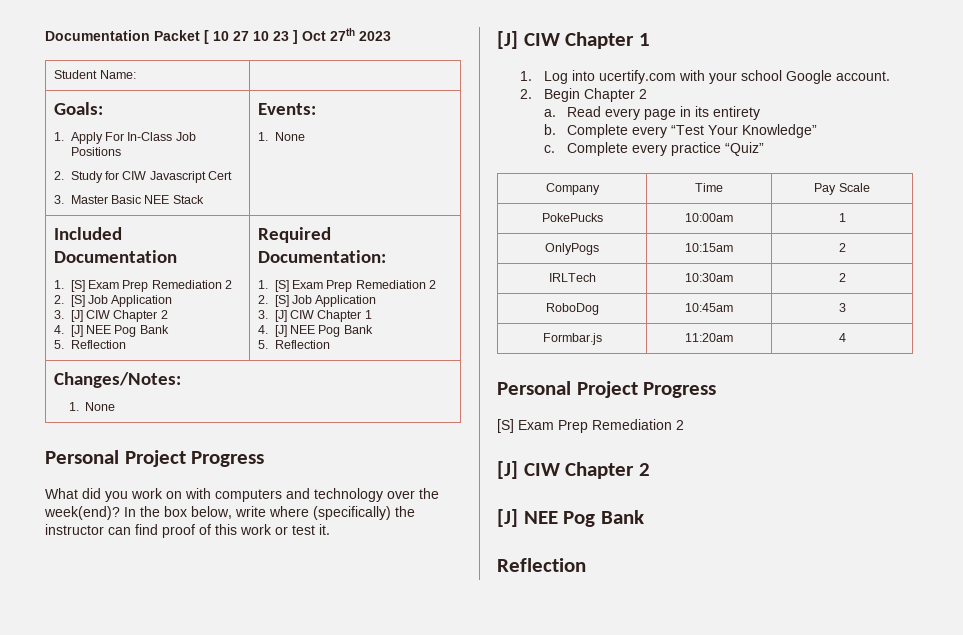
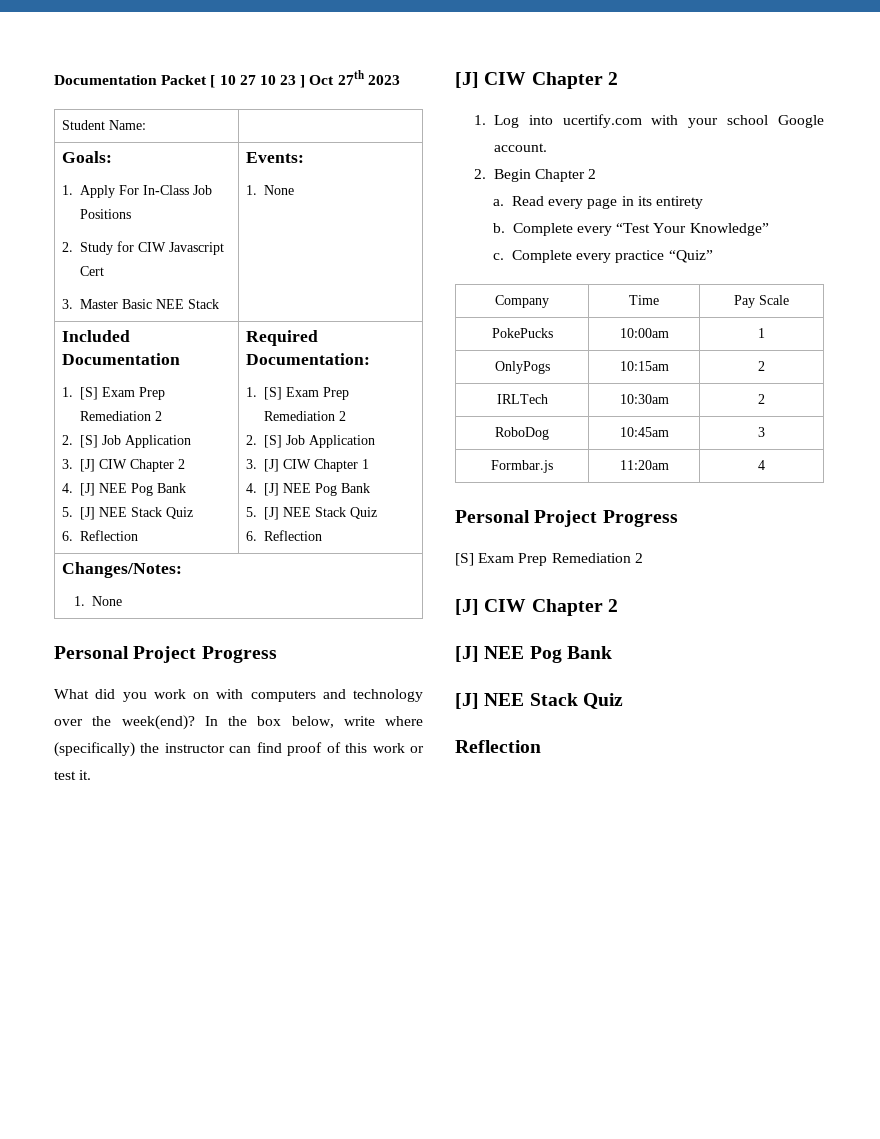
(65, 344) none -> [80,507,194,520] [62,531,74,541] [J] NEE Stack Quiz // 6.
(269, 344) none -> [264,507,378,520] [246,531,258,541] [J] NEE Stack Quiz // 6.
[639,33,651,46] 1 -> [607,72,618,85] 2
(645, 517) none -> [455,693,623,709] // [J] NEE Stack Quiz

